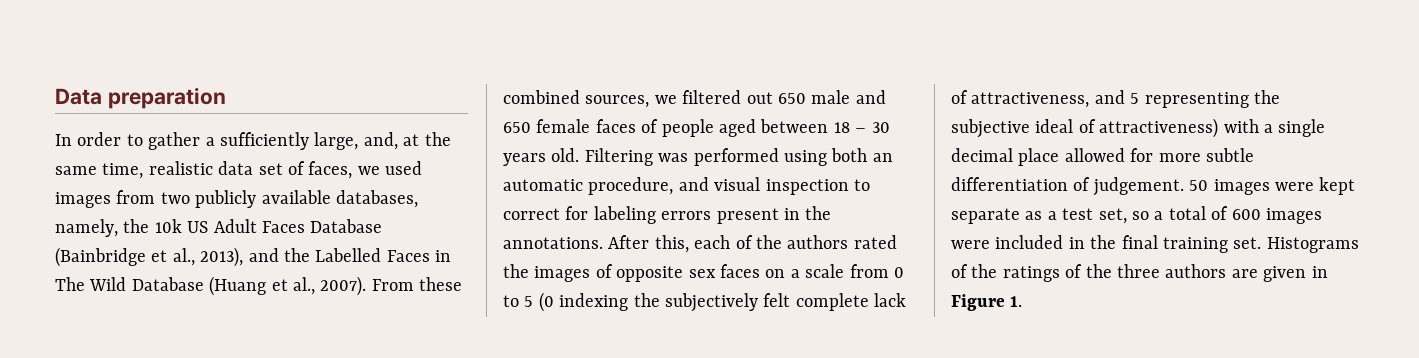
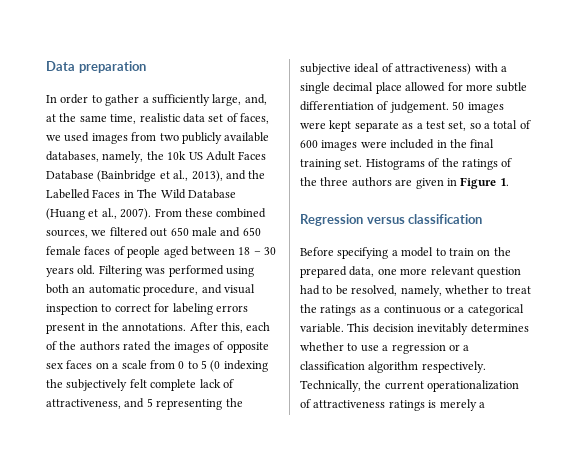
(1023, 301) none -> [300,214,483,226] [300,247,511,259] [300,266,521,278] [300,285,531,297] [300,304,524,316] [300,323,529,335] [300,342,470,354] [300,361,486,373] [300,380,520,392] [300,399,485,411] // Regression versus classification // Before specifying a model to train on the prepared data, one more relevant question had to be resolved, namely, whether to treat the ratings as a continuous or a categorical variable. This decision inevitably determines whether to use a regression or a classification algorithm respectively. Technically, the current operationalization of attractiveness ratings is merely a

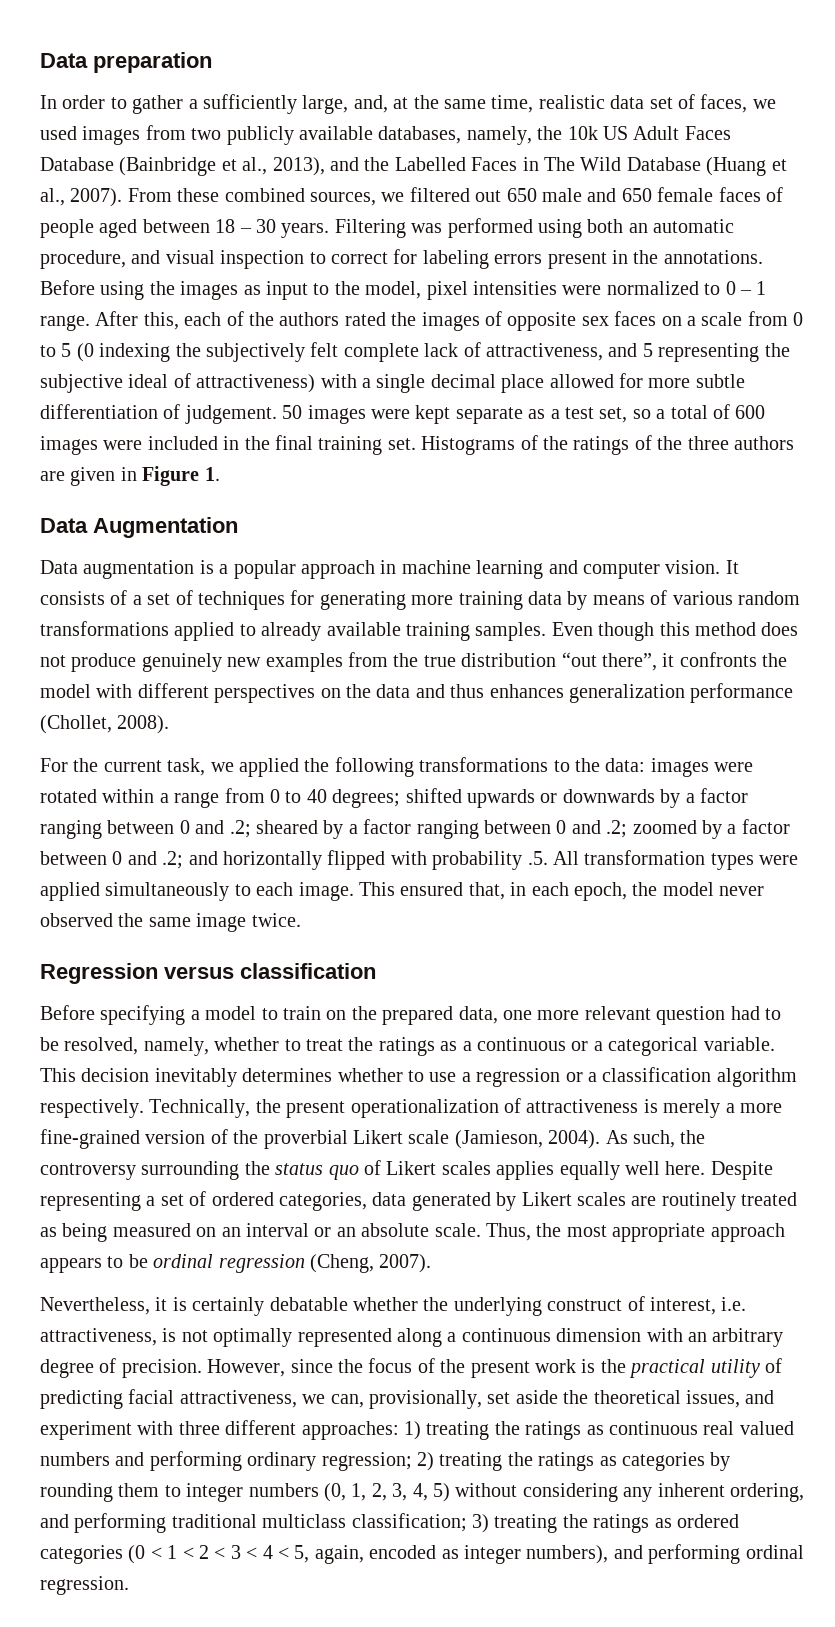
[46,265,96,277] years old. -> [281,223,330,238] years.
(187, 327) none -> [40,280,767,300] [40,315,90,331] Before using the images as input to the model, pixel intensities were normalized to 0 – 1 range.
(509, 182) none -> [40,517,238,538] [40,560,739,579] [40,590,800,610] [40,621,799,641] [40,652,788,672] [40,683,794,703] [40,715,170,734] [40,757,754,777] [40,788,748,808] [40,819,790,839] [40,850,799,870] [40,882,765,901] [40,913,301,932] // Data Augmentation // Data augmentation is a popular approach in machine learning and computer vision. It consists of a set of techniques for generating more training data by means of various random transformations applied to already available training samples. Even though this method does not produce genuinely new examples from the true distribution “out there”, it confronts the model with different perspectives on the data and thus enhances generalization performance (Chollet, 2008). // For the current task, we applied the following transformations to the data: images were rotated within a range from 0 to 40 degrees; shifted upwards or downwards by a factor ranging between 0 and .2; sheared by a factor ranging between 0 and .2; zoomed by a factor between 0 and .2; and horizontally flipped with probability .5. All transformation types were applied simultaneously to each image. This ensured that, in each epoch, the model never observed the same image twice.
[384,381,424,390] current -> [286,1101,346,1118] present
[388,400,425,411] ratings -> (639, 1106) none
(485, 405) none -> [739,1103,782,1113] [40,1129,706,1149] [40,1160,773,1180] [40,1191,798,1211] [40,1223,785,1242] [40,1254,432,1273] [40,1296,747,1316] [40,1328,784,1347] [40,1358,782,1378] [40,1389,775,1409] [40,1420,794,1440] [40,1451,731,1471] [40,1483,804,1502] [40,1513,739,1533] [40,1544,804,1564] [40,1576,129,1595] more fine-grained version of the proverbial Likert scale (Jamieson, 2004). As such, the controversy surrounding the status quo of Likert scales applies equally well here. Despite representing a set of ordered categories, data generated by Likert scales are routinely treated as being measured on an interval or an absolute scale. Thus, the most appropriate approach appears to be ordinal regression (Cheng, 2007). // Nevertheless, it is certainly debatable whether the underlying construct of interest, i.e. attractiveness, is not optimally represented along a continuous dimension with an arbitrary degree of precision. However, since the focus of the present work is the practical utility of predicting facial attractiveness, we can, provisionally, set aside the theoretical issues, and experiment with three different approaches: 1) treating the ratings as continuous real valued numbers and performing ordinary regression; 2) treating the ratings as categories by rounding them to integer numbers (0, 1, 2, 3, 4, 5) without considering any inherent ordering, and performing traditional multiclass classification; 3) treating the ratings as ordered categories (0 < 1 < 2 < 3 < 4 < 5, again, encoded as integer numbers), and performing ordinal regression.

